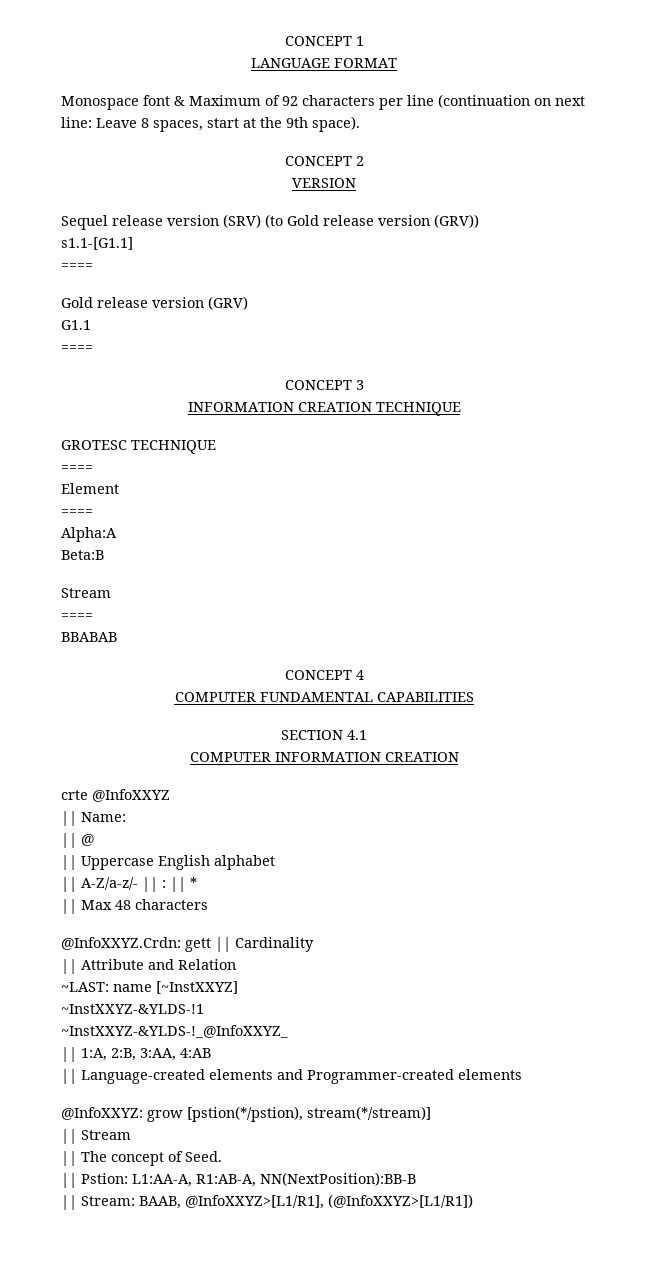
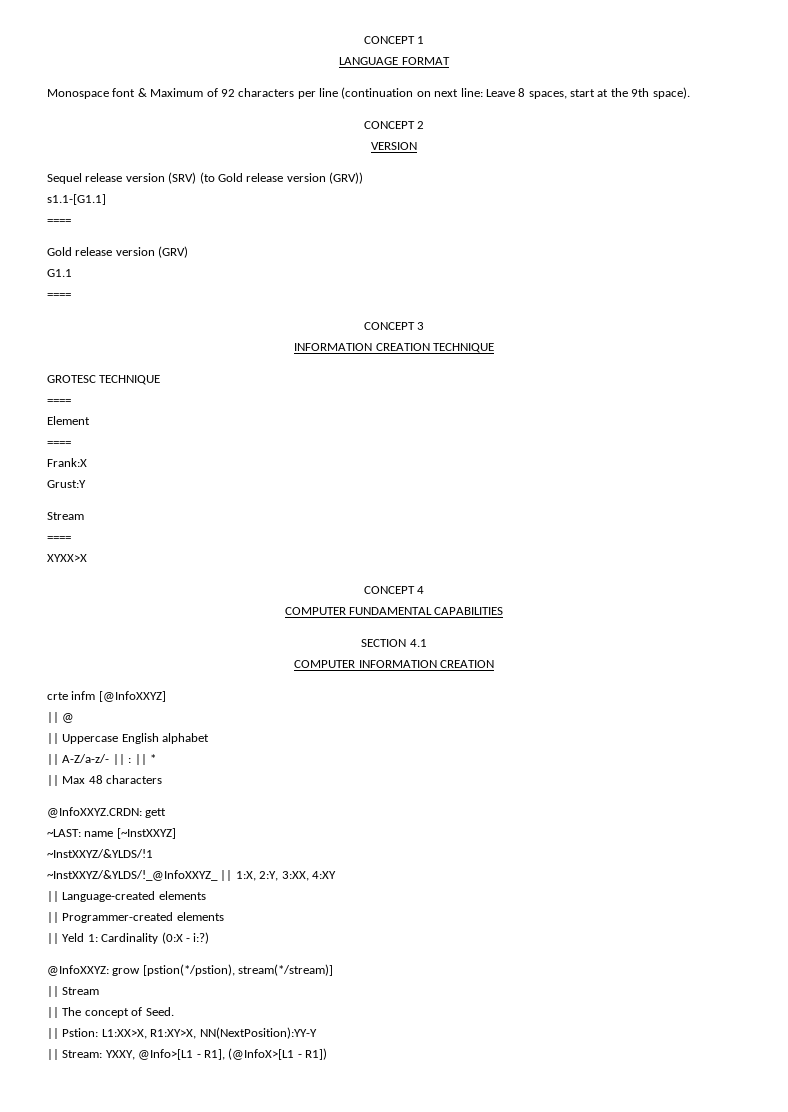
[61,527,117,542] [61,550,104,560] Alpha:A // Beta:B -> [47,458,87,467] [47,480,86,488] Frank:X // Grust:Y
[61,632,117,642] BBABAB -> [47,554,87,562] XYXX>X
[92,789,170,802] [61,811,126,826] @InfoXXYZ // || Name: -> [71,691,166,702] infm [@InfoXXYZ]
[61,937,181,950] @InfoXXYZ.Crdn: -> [47,807,142,818] @InfoXXYZ.CRDN:
[215,937,314,952] [61,959,236,974] [61,981,238,994] [61,1004,204,1014] [61,1025,288,1038] [61,1047,211,1062] || Cardinality // || Attribute and Relation // ~LAST: name [~InstXXYZ] // ~InstXXYZ-&YLDS-!1 // ~InstXXYZ-&YLDS-!_@InfoXXYZ_ // || 1:A, 2:B, 3:AA, 4:AB -> [47,828,176,839] [47,849,153,858] [47,870,336,881] // ~LAST: name [~InstXXYZ] // ~InstXXYZ/&YLDS/!1 // ~InstXXYZ/&YLDS/!_@InfoXXYZ_ || 1:X, 2:Y, 3:XX, 4:XY
[277,1069,303,1080] and -> [47,912,59,923] // ||
(522, 1074) none -> [47,932,210,944] // || Yeld 1: Cardinality (0:X - i:?)
[132,1172,416,1187] L1:AA-A, R1:AB-A, NN(NextPosition):BB-B -> [101,1027,317,1039] L1:XX>X, R1:XY>X, NN(NextPosition):YY-Y
[139,1194,473,1209] BAAB, @InfoXXYZ>[L1/R1], (@InfoXXYZ>[L1/R1]) -> [105,1048,327,1060] YXXY, @Info>[L1 - R1], (@InfoX>[L1 - R1])

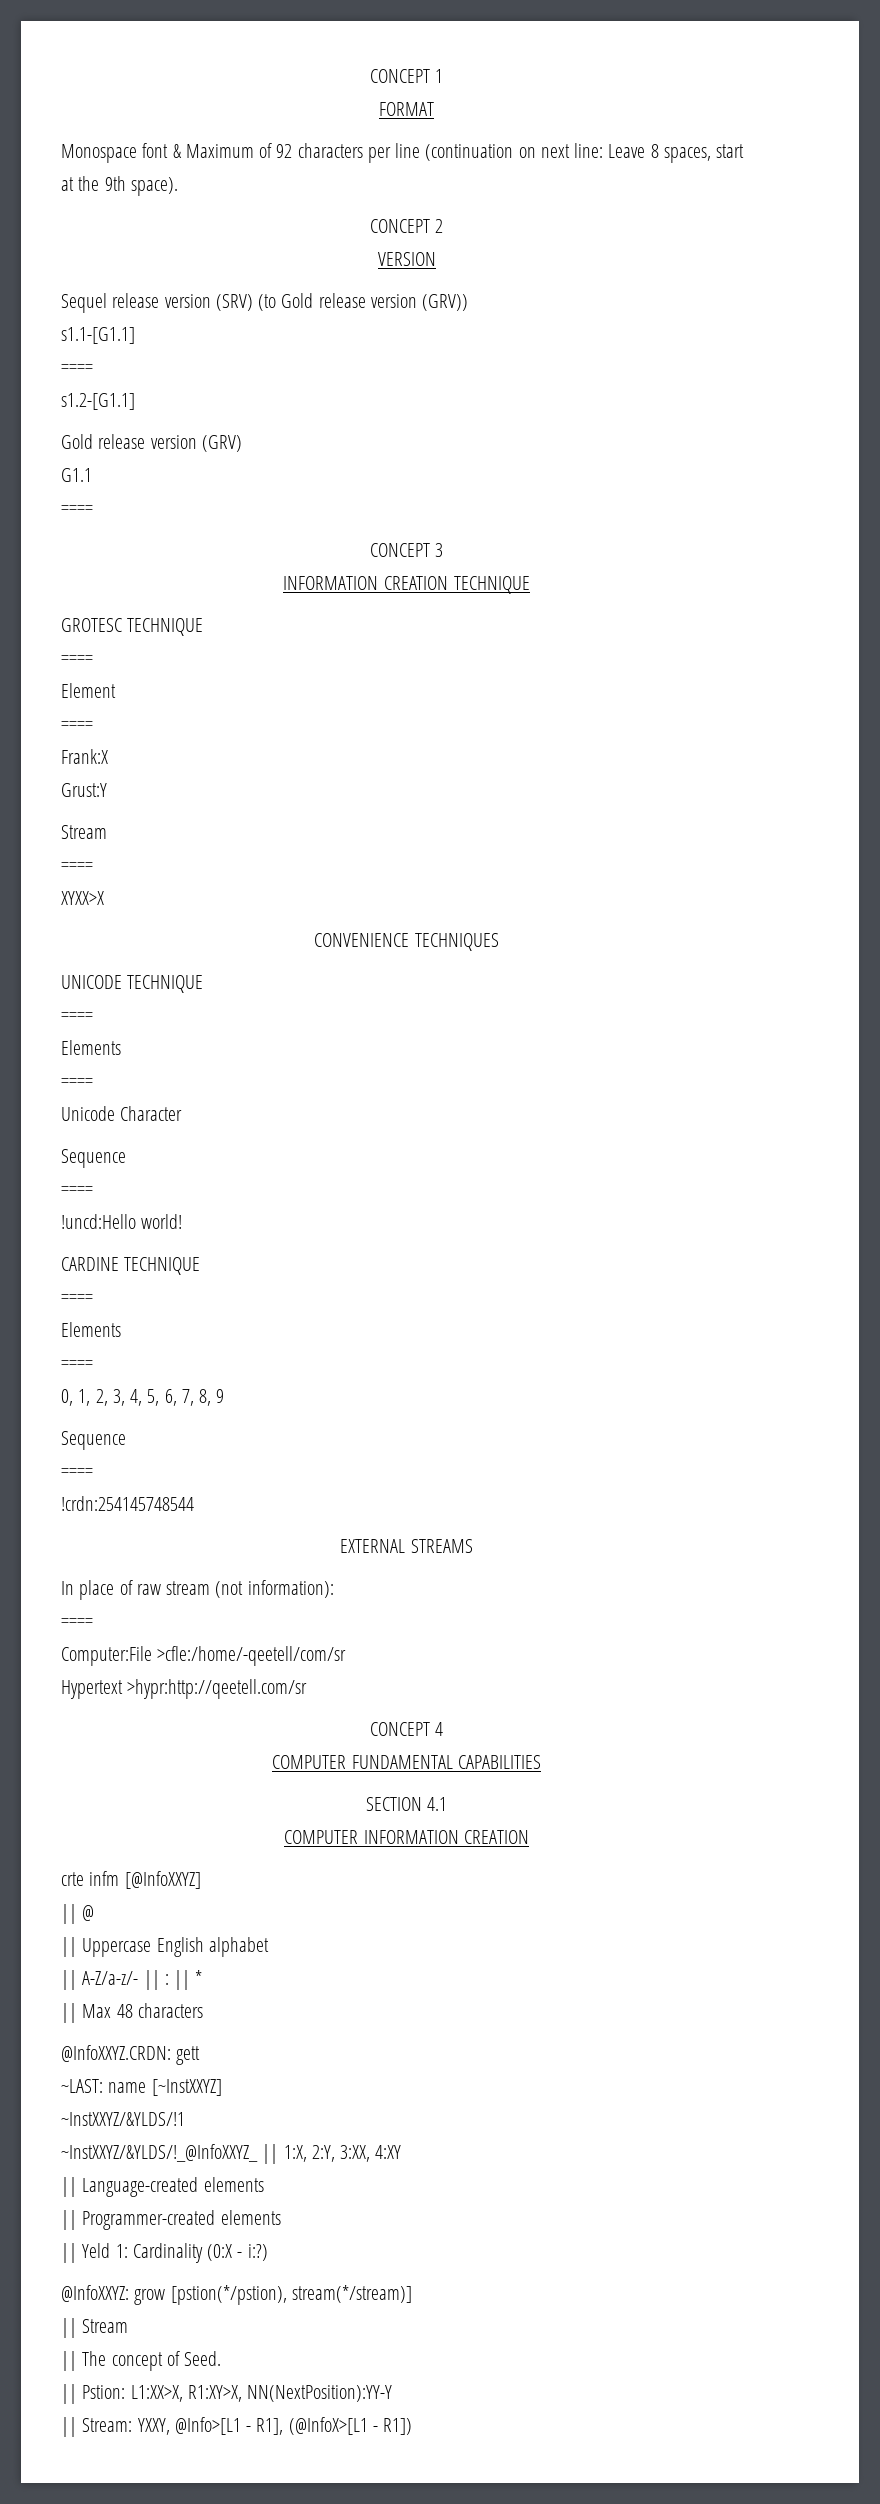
[339,57,399,65] LANGUAGE -> (444, 76) none
(71, 221) none -> [61,393,135,410] // s1.2-[G1.1]
(87, 558) none -> [314,933,499,951] [61,975,204,993] [61,1012,93,1022] [61,1040,121,1055] [61,1078,93,1088] [61,1106,183,1121] [61,1149,126,1168] [61,1186,93,1196] [61,1214,183,1229] [61,1257,201,1275] [61,1294,93,1304] [61,1322,121,1337] [61,1360,93,1370] [61,1389,225,1406] [61,1431,126,1450] [61,1468,93,1478] [61,1496,194,1511] [340,1539,473,1553] [61,1580,334,1600] [61,1618,93,1628] [61,1646,347,1666] [61,1679,308,1699] // CONVENIENCE TECHNIQUES // UNICODE TECHNIQUE // ==== // Elements // ==== // Unicode Character // Sequence // ==== // !uncd:Hello world! // CARDINE TECHNIQUE // ==== // Elements // ==== // 0, 1, 2, 3, 4, 5, 6, 7, 8, 9 // Sequence // ==== // !crdn:254145748544 // EXTERNAL STREAMS // In place of raw stream (not information): // ==== // Computer:File >cfle:/home/-qeetell/com/sr // Hypertext >hypr:http://qeetell.com/sr

